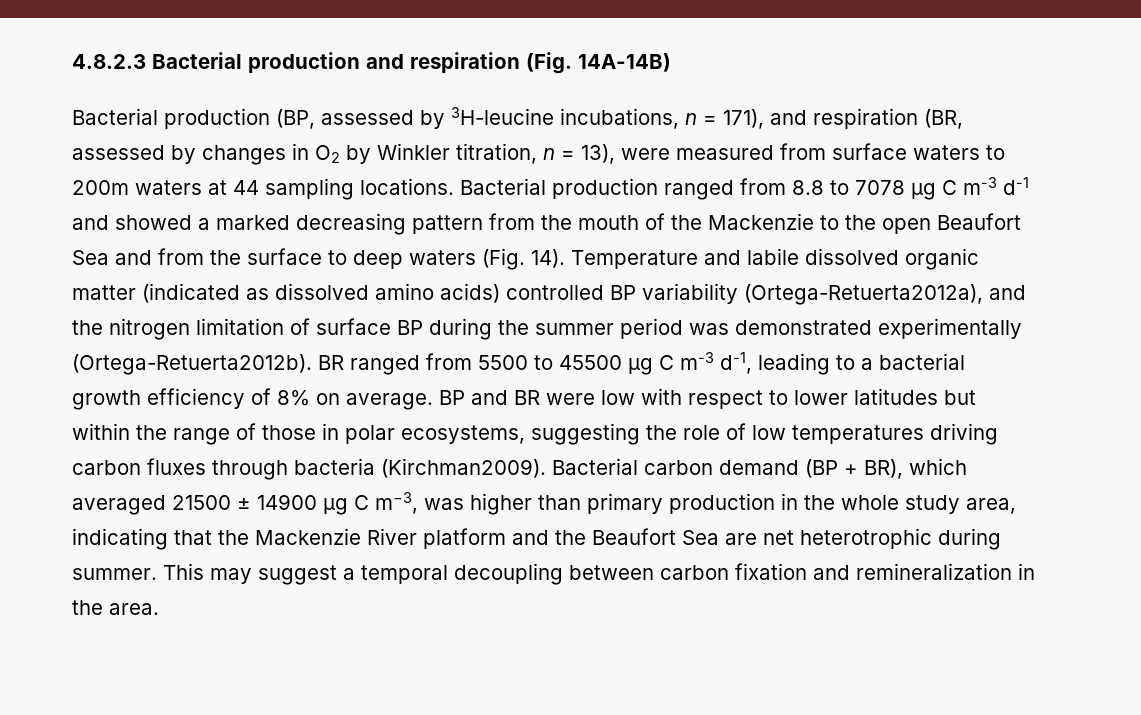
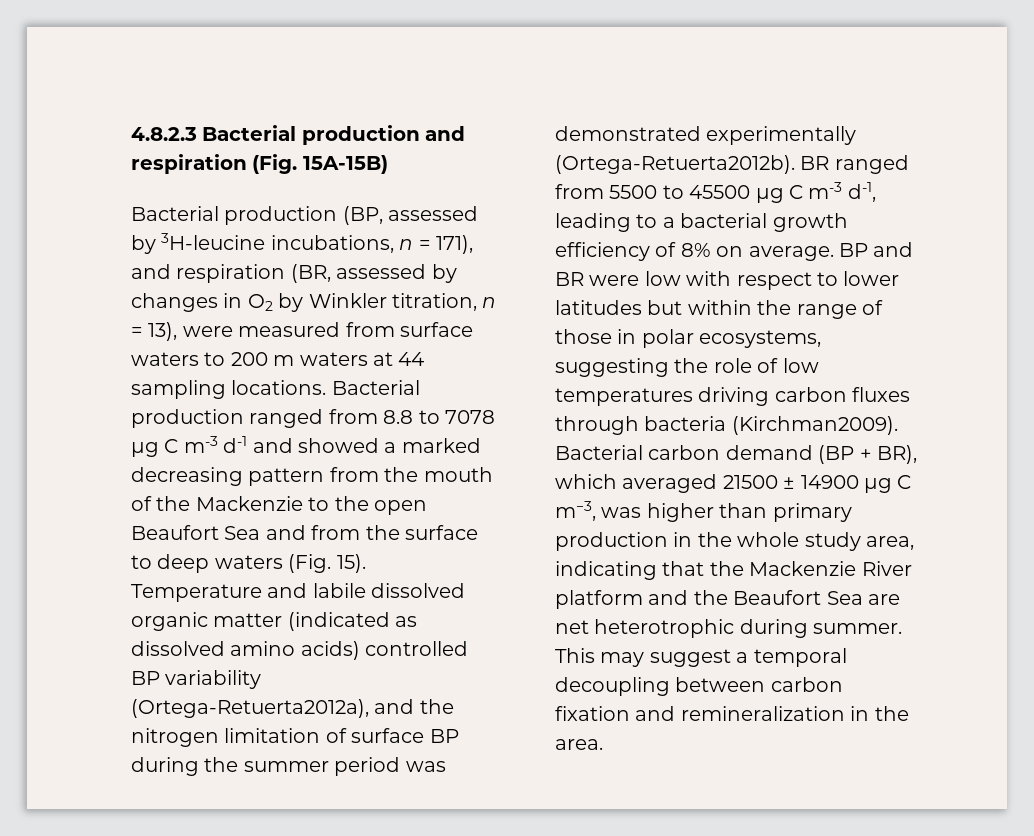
[578,53,671,72] 14A-14B) -> [302,155,388,174] 15A-15B)
[72,180,129,195] 200m -> [230,352,295,366] 200 m
[531,249,565,268] 14). -> [336,554,366,573] 15).

